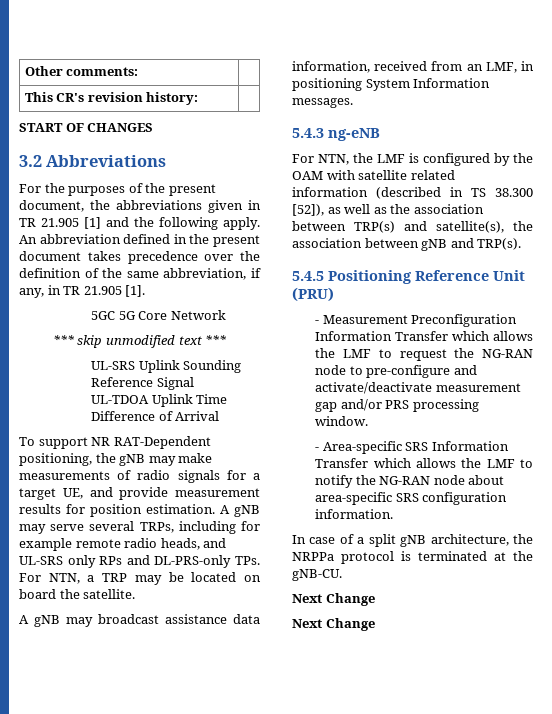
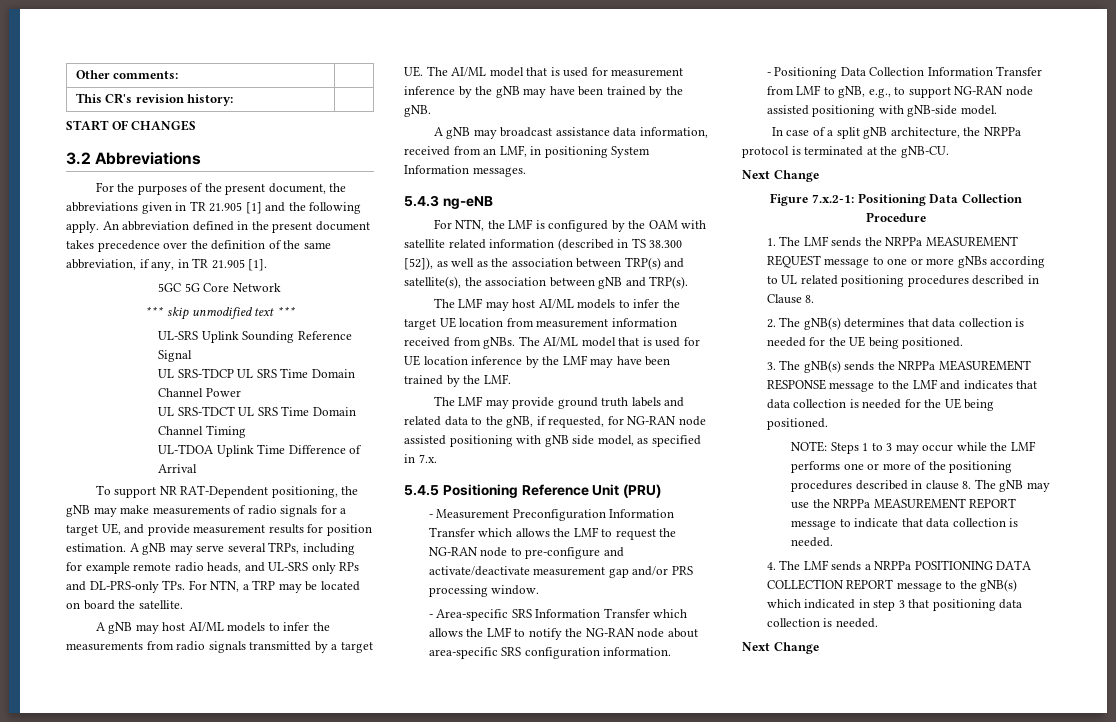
(194, 383) none -> [158,368,355,378] [158,388,241,397] [158,406,356,416] [158,425,246,438] // UL SRS-TDCP UL SRS Time Domain Channel Power // UL SRS-TDCT UL SRS Time Domain Channel Timing
(136, 594) none -> [95,622,330,634] [66,641,373,653] [404,66,684,77] [404,86,683,98] [404,105,431,117] // A gNB may host AI/ML models to infer the measurements from radio signals transmitted by a target UE. The AI/ML model that is used for measurement inference by the gNB may have been trained by the gNB.
(522, 244) none -> [433,298,680,311] [404,317,677,330] [404,336,700,349] [404,355,671,368] [404,374,511,387] [433,396,685,409] [404,416,706,428] [404,435,701,447] [404,454,437,463] // The LMF may host AI/ML models to infer the target UE location from measurement information received from gNBs. The AI/ML model that is used for UE location inference by the LMF may have been trained by the LMF. // The LMF may provide ground truth labels and related data to the gNB, if requested, for NG-RAN node assisted positioning with gNB side model, as specified in 7.x.
(394, 514) none -> [766,66,1043,79] [766,85,1033,98] [766,105,997,117] // - Positioning Data Collection Information Transfer from LMF to gNB, e.g., to support NG-RAN node assisted positioning with gNB-side model.
(375, 599) none -> [770,193,1022,206] [866,212,926,222] [766,236,1018,247] [766,255,1046,268] [766,275,1039,287] [766,294,815,304] [766,317,1025,330] [766,336,964,349] [766,360,1031,373] [766,379,1038,392] [766,398,995,411] [766,418,828,430] [791,441,1036,454] [791,461,1013,473] [791,479,1050,492] [791,498,1017,509] [791,518,1019,530] [791,537,834,547] [766,560,1032,571] [766,579,1018,592] [766,599,1023,611] [766,618,878,628] // Figure 7.x.2-1: Positioning Data Collection Procedure // 1. The LMF sends the NRPPa MEASUREMENT REQUEST message to one or more gNBs according to UL related positioning procedures described in Clause 8. // 2. The gNB(s) determines that data collection is needed for the UE being positioned. // 3. The gNB(s) sends the NRPPa MEASUREMENT RESPONSE message to the LMF and indicates that data collection is needed for the UE being positioned. // NOTE: Steps 1 to 3 may occur while the LMF performs one or more of the positioning procedures described in clause 8. The gNB may use the NRPPa MEASUREMENT REPORT message to indicate that data collection is needed. // 4. The LMF sends a NRPPa POSITIONING DATA COLLECTION REPORT message to the gNB(s) which indicated in step 3 that positioning data collection is needed.

